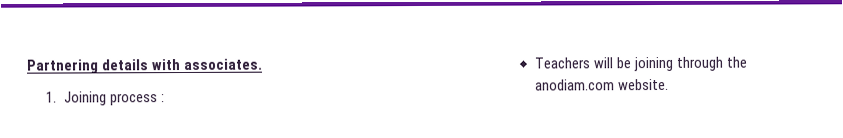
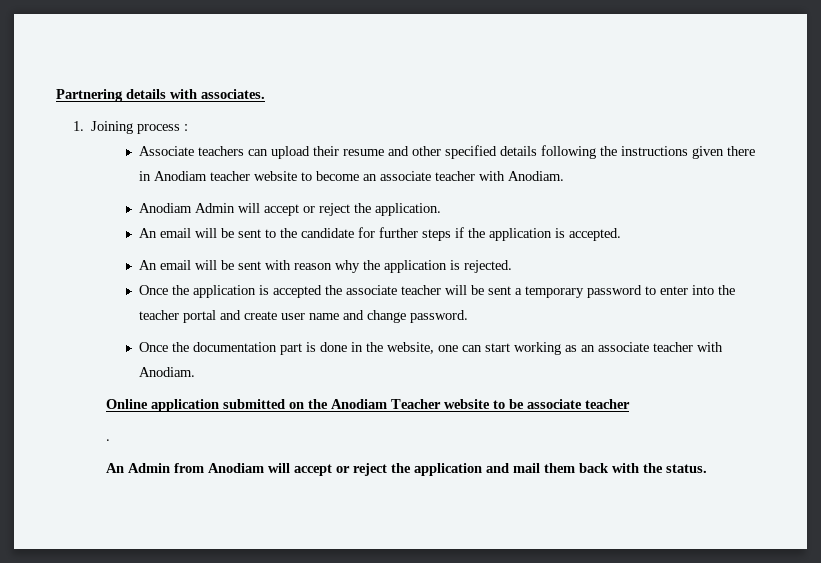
[533,56,747,72] [534,78,669,91] Teachers will be joining through the anodiam.com website. -> [139,145,756,159] [139,171,565,181] [139,203,442,216] [139,227,622,241] [139,260,513,273] [139,285,736,298] [139,310,469,323] [139,342,724,355] [139,367,196,377] [106,399,631,412] [106,439,111,441] [106,463,708,476] Associate teachers can upload their resume and other specified details following the instructions given there in Anodiam teacher website to become an associate teacher with Anodiam. // Anodiam Admin will accept or reject the application. // An email will be sent to the candidate for further steps if the application is accepted. // An email will be sent with reason why the application is rejected. // Once the application is accepted the associate teacher will be sent a temporary password to enter into the teacher portal and create user name and change password. // Once the documentation part is done in the website, one can start working as an associate teacher with Anodiam. // Online application submitted on the Anodiam Teacher website to be associate teacher // . // An Admin from Anodiam will accept or reject the application and mail them back with the status.

